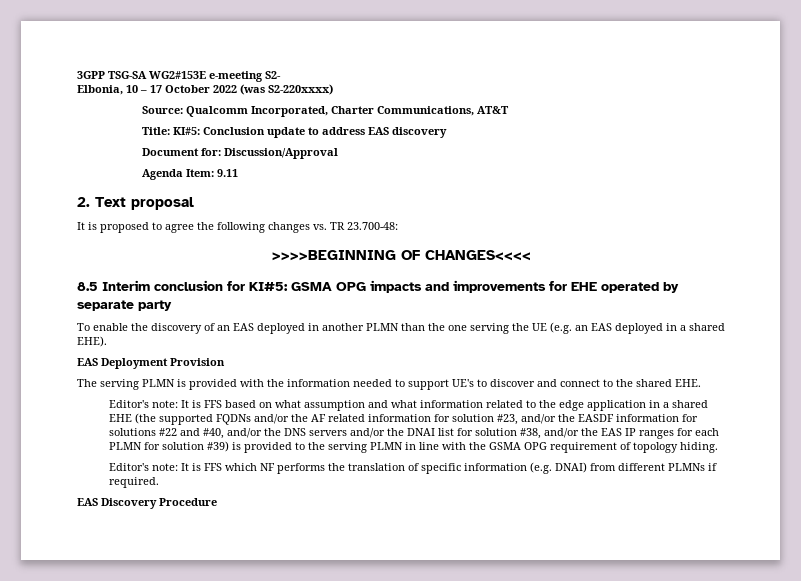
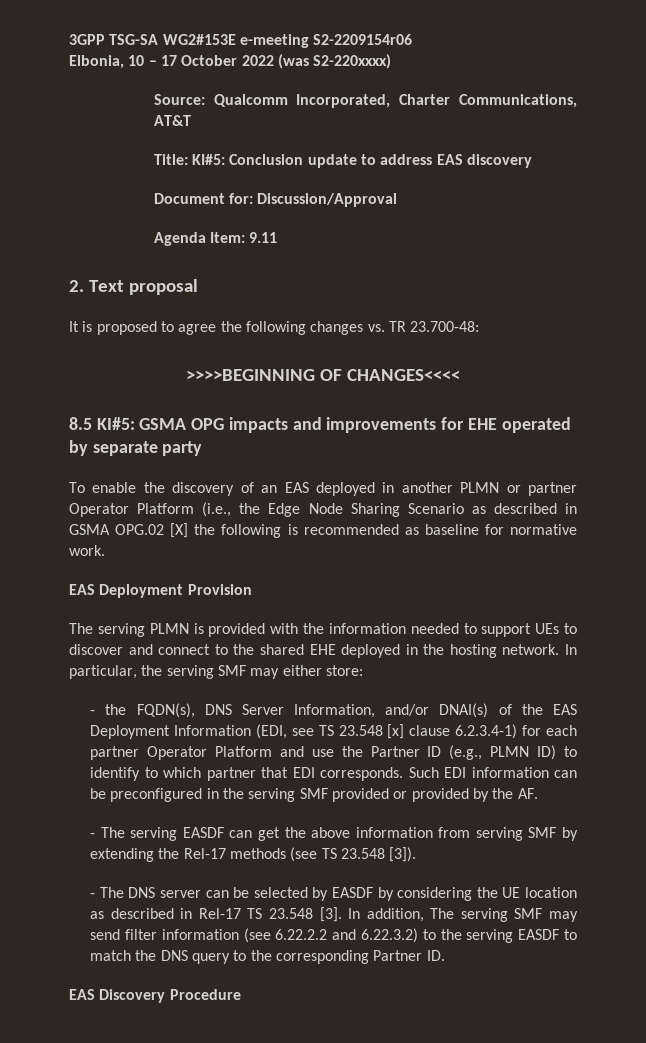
[265,71,281,79] S2- -> [313,34,413,45] S2-2209154r06
[102,280,245,291] Interim conclusion for -> (92, 423) none
[401,322,725,334] [77,336,107,347] than the one serving the UE (e.g. an EAS deployed in a shared EHE). -> [506,482,577,496] [69,502,578,517] [69,523,577,538] [69,545,105,556] or partner Operator Platform (i.e., the Edge Node Sharing Scenario as described in GSMA OPG.02 [X] the following is recommended as baseline for normative work.
[452,379,474,387] UE's -> [535,623,560,634] UEs
[675,379,701,387] [109,400,709,411] [109,413,699,425] [109,428,720,439] [109,441,719,453] [109,462,718,474] [109,477,160,488] EHE. // Editor's note: It is FFS based on what assumption and what information related to the edge application in a shared EHE (the supported FQDNs and/or the AF related information for solution #23, and/or the EASDF information for solutions #22 and #40, and/or the DNS servers and/or the DNAI list for solution #38, and/or the EAS IP ranges for each PLMN for solution #39) is provided to the serving PLMN in line with the GSMA OPG requirement of topology hiding. // Editor's note: It is FFS which NF performs the translation of specific information (e.g. DNAI) from different PLMNs if required. -> [309,644,577,658] [69,665,363,679] [90,703,578,718] [90,724,577,739] [90,745,577,760] [90,767,577,781] [90,788,538,802] [90,827,578,841] [90,847,417,862] [90,887,577,901] [90,907,578,922] [90,928,578,943] [90,950,445,964] EHE deployed in the hosting network. In particular, the serving SMF may either store: // - the FQDN(s), DNS Server Information, and/or DNAI(s) of the EAS Deployment Information (EDI, see TS 23.548 [x] clause 6.2.3.4-1) for each partner Operator Platform and use the Partner ID (e.g., PLMN ID) to identify to which partner that EDI corresponds. Such EDI information can be preconfigured in the serving SMF provided or provided by the AF. // - The serving EASDF can get the above information from serving SMF by extending the Rel-17 methods (see TS 23.548 [3]). // - The DNS server can be selected by EASDF by considering the UE location as described in Rel-17 TS 23.548 [3]. In addition, The serving SMF may send filter information (see 6.22.2.2 and 6.22.3.2) to the serving EASDF to match the DNS query to the corresponding Partner ID.

